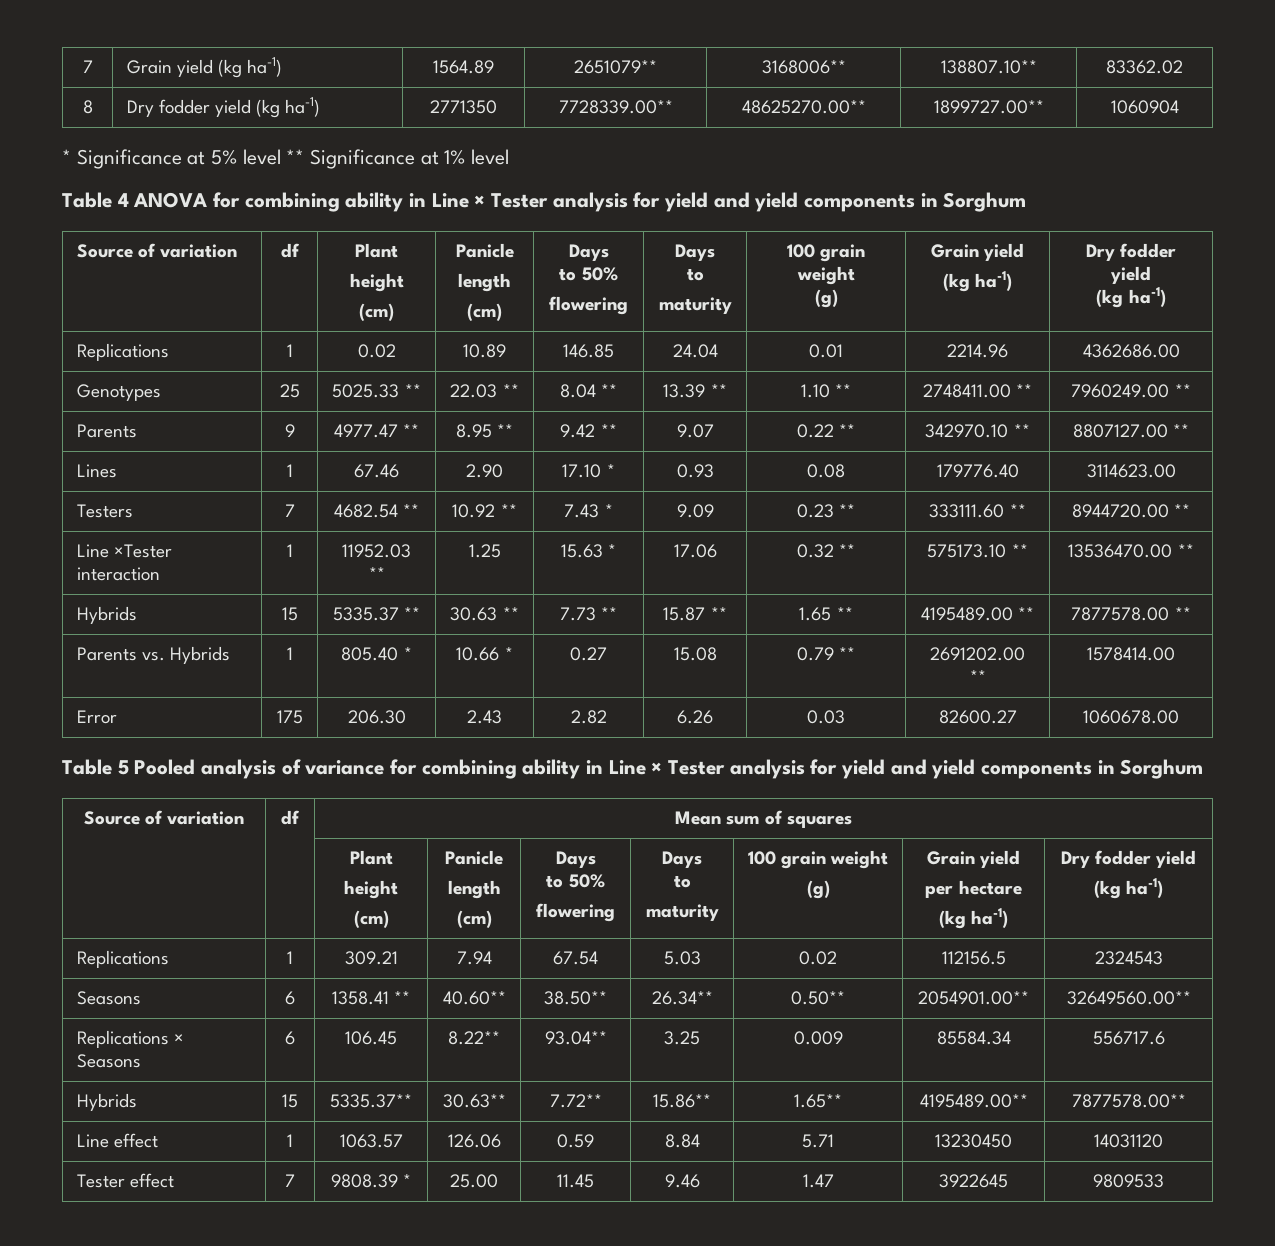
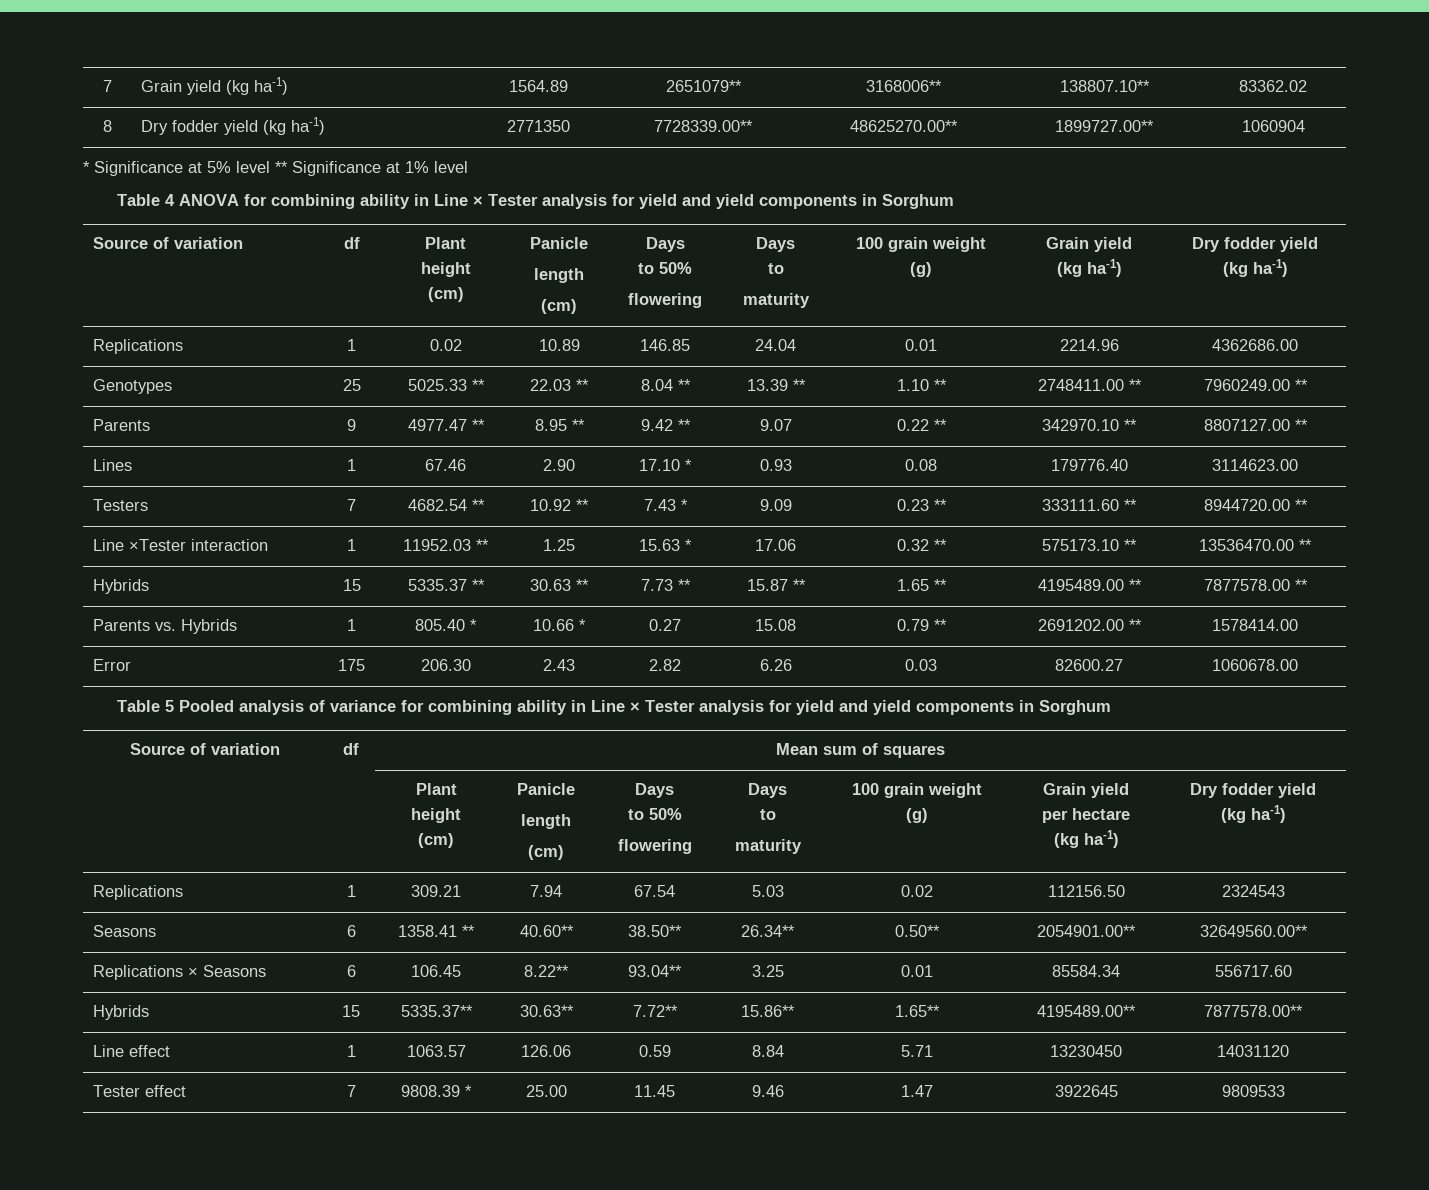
[941,951,1006,965] 112156.5 -> [1047,885,1125,897] 112156.50
[793,1031,843,1045] 0.009 -> [900,965,933,977] 0.01
[1092,1031,1165,1045] 556717.6 -> [1214,965,1292,977] 556717.60

